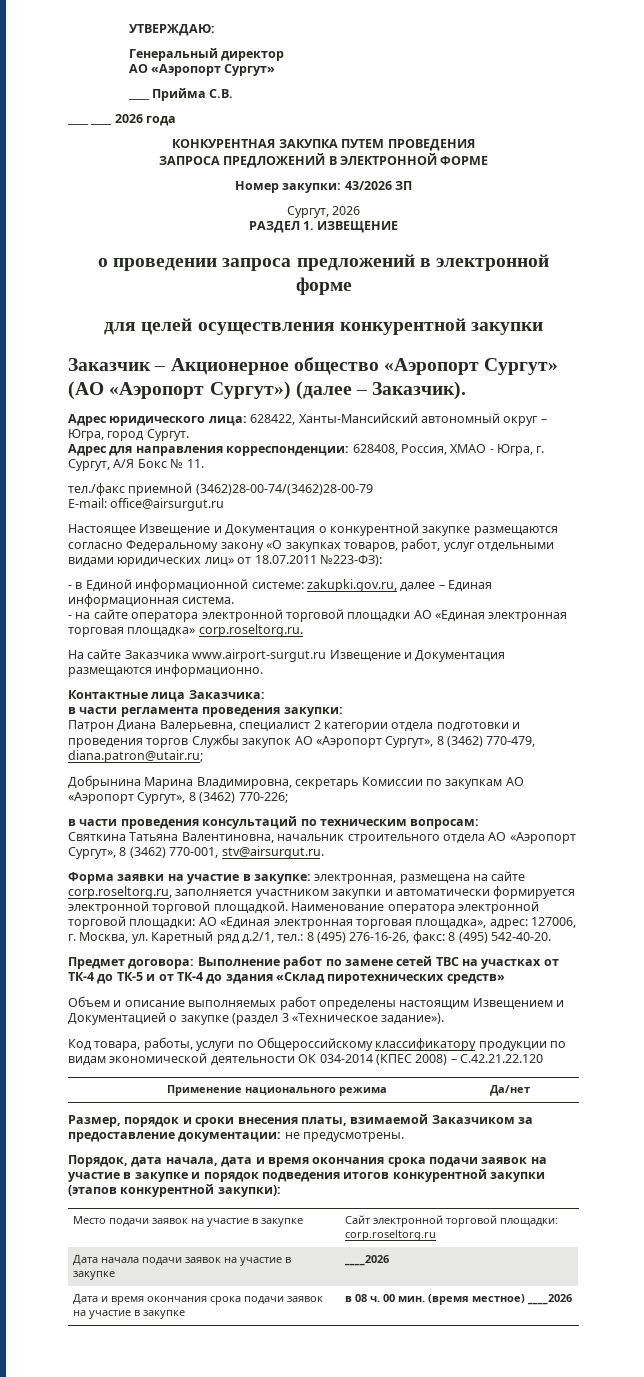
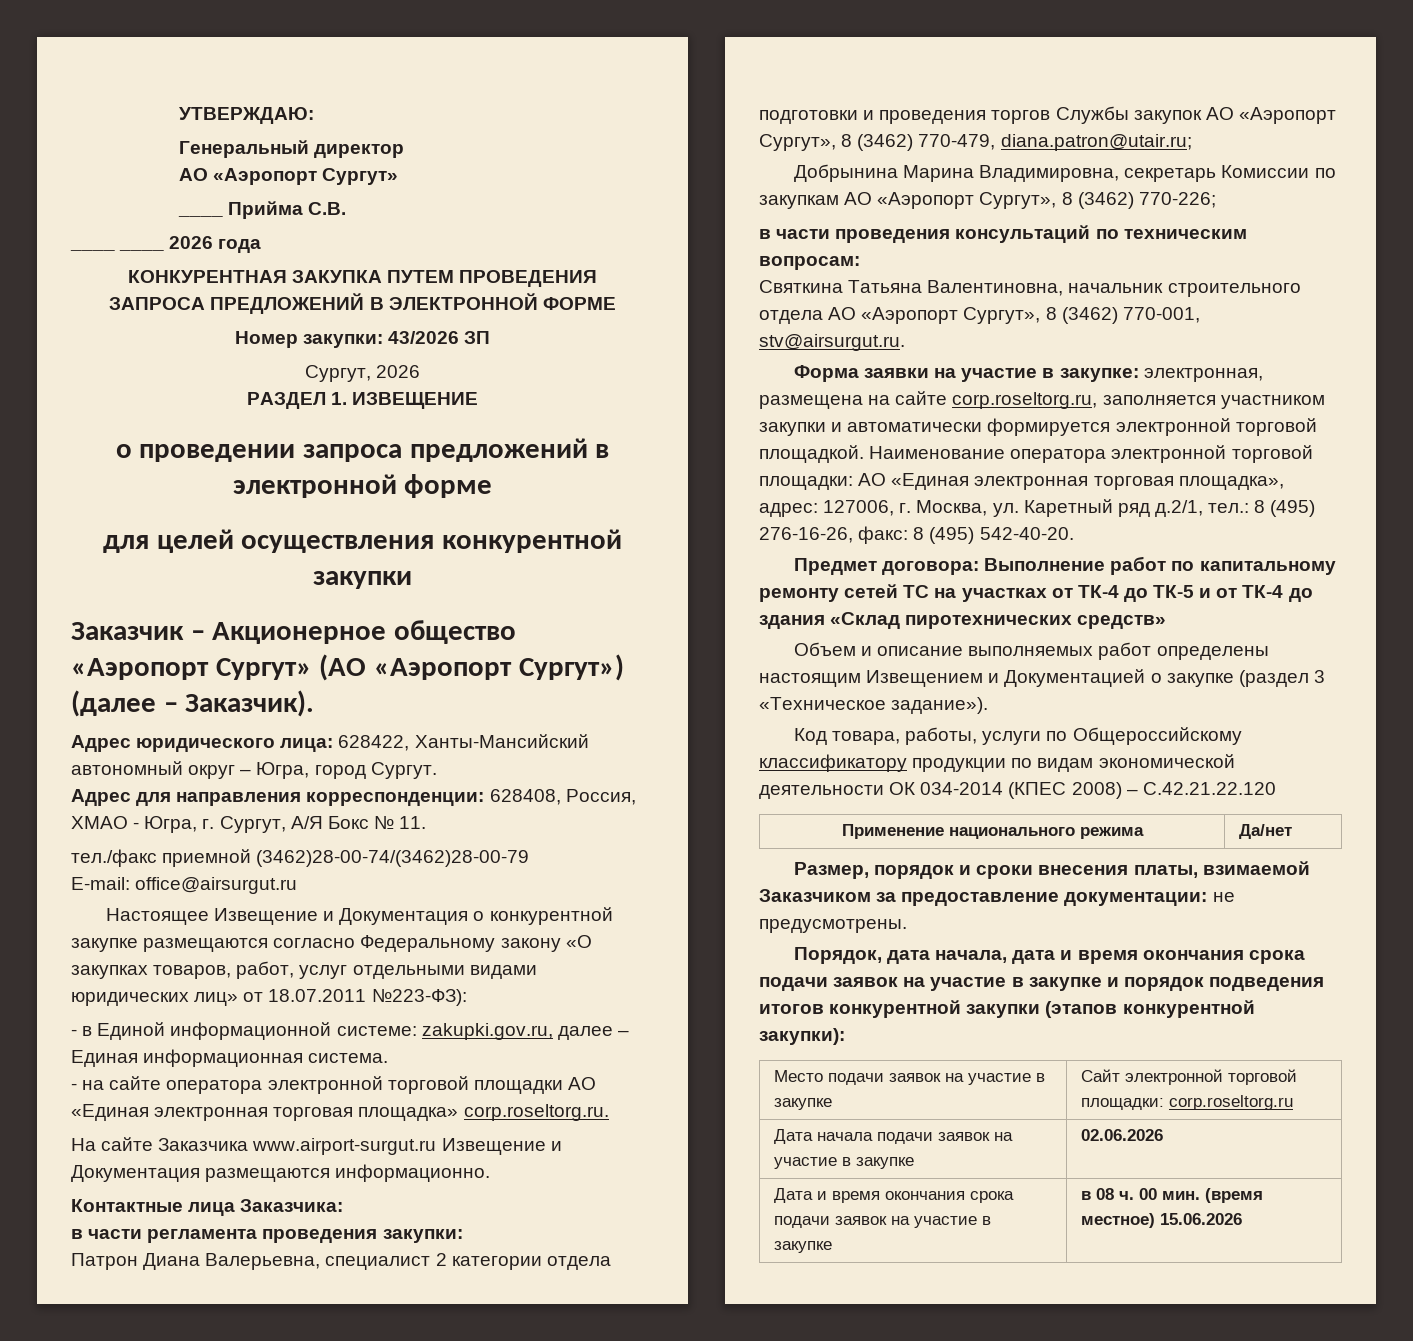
[344,956,459,966] замене сетей ТВС -> [1199,561,1336,575] [759,584,930,602] капитальному ремонту сетей ТС
[344,1255,390,1266] ____2026 -> [1080,1129,1163,1141] 02.06.2026
[527,1294,573,1305] ____2026 -> [1159,1213,1242,1225] 15.06.2026

